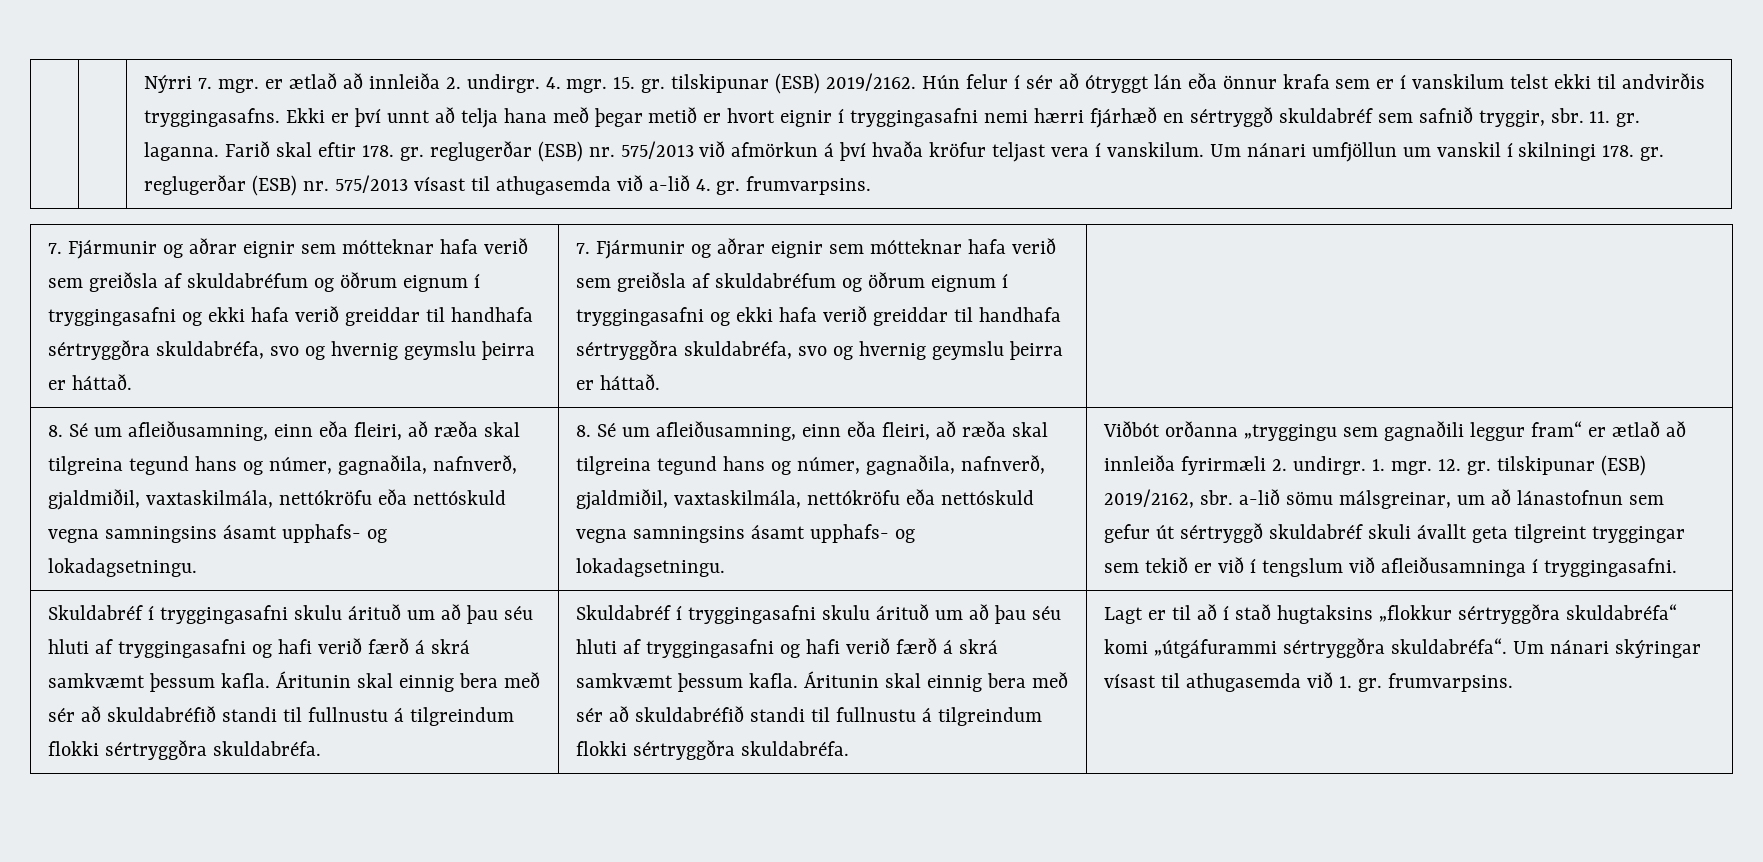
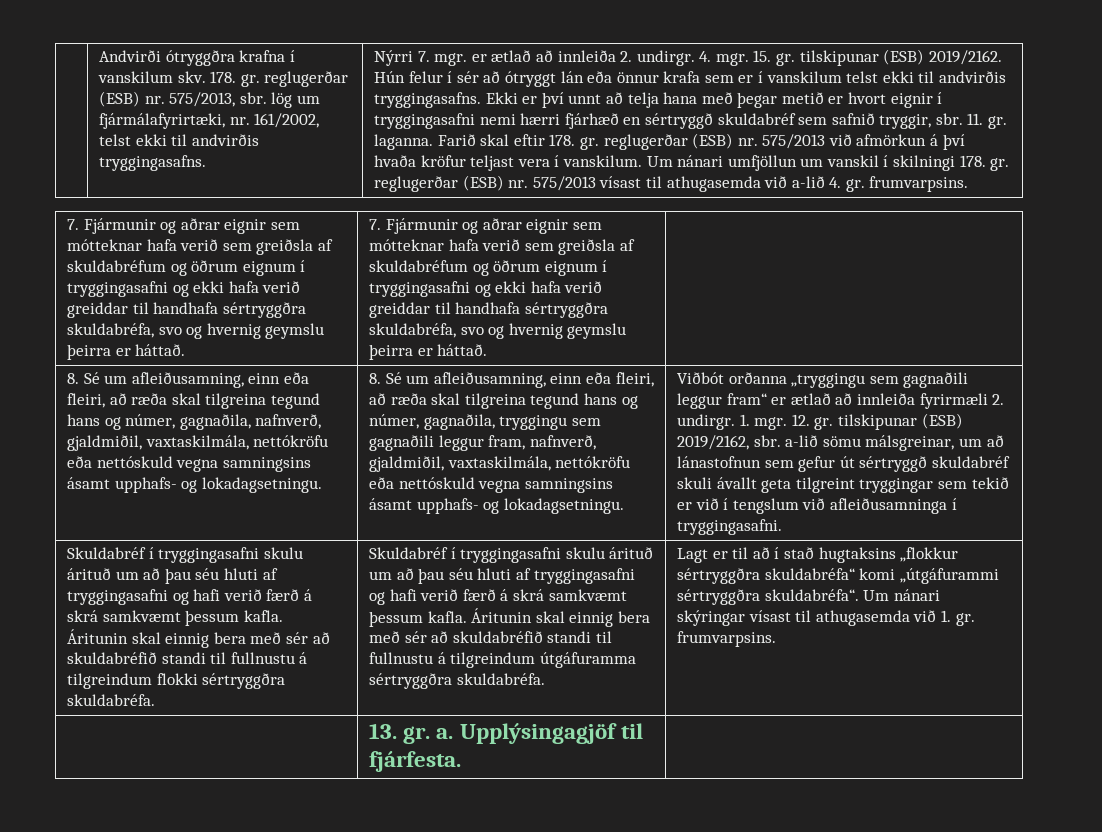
(144, 83) | -> [98,50,295,66] [97,71,349,87] [98,91,320,108] [98,113,320,129] [98,134,259,146] [98,155,206,171] | Andvirði ótryggðra krafna í vanskilum skv. 178. gr. reglugerðar (ESB) nr. 575/2013, sbr. lög um fjármálafyrirtæki, nr. 161/2002, telst ekki til andvirðis tryggingasafns.
(955, 465) none -> [499,415,601,430] [368,435,526,451] tryggingu sem gagnaðili leggur fram,
[576,741,628,756] flokki -> [539,652,636,668] útgáfuramma
(1513, 682) none -> [368,723,643,744] [368,751,461,772] // | 13. gr. a. Upplýsingagjöf til fjárfesta. |

